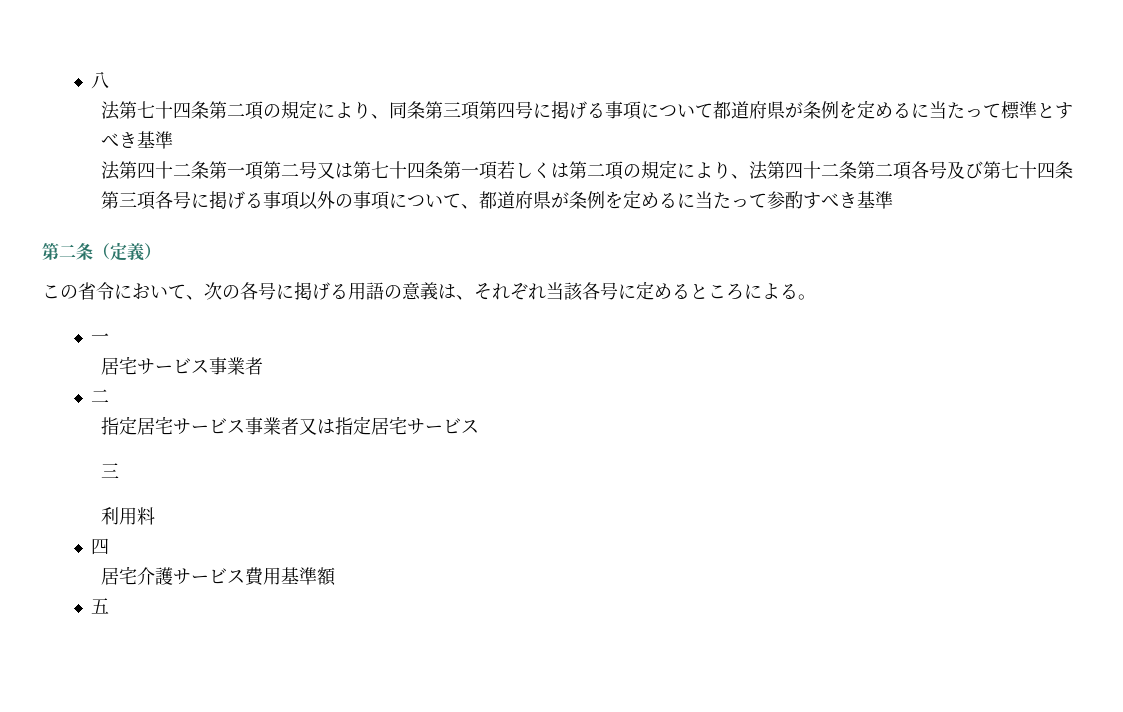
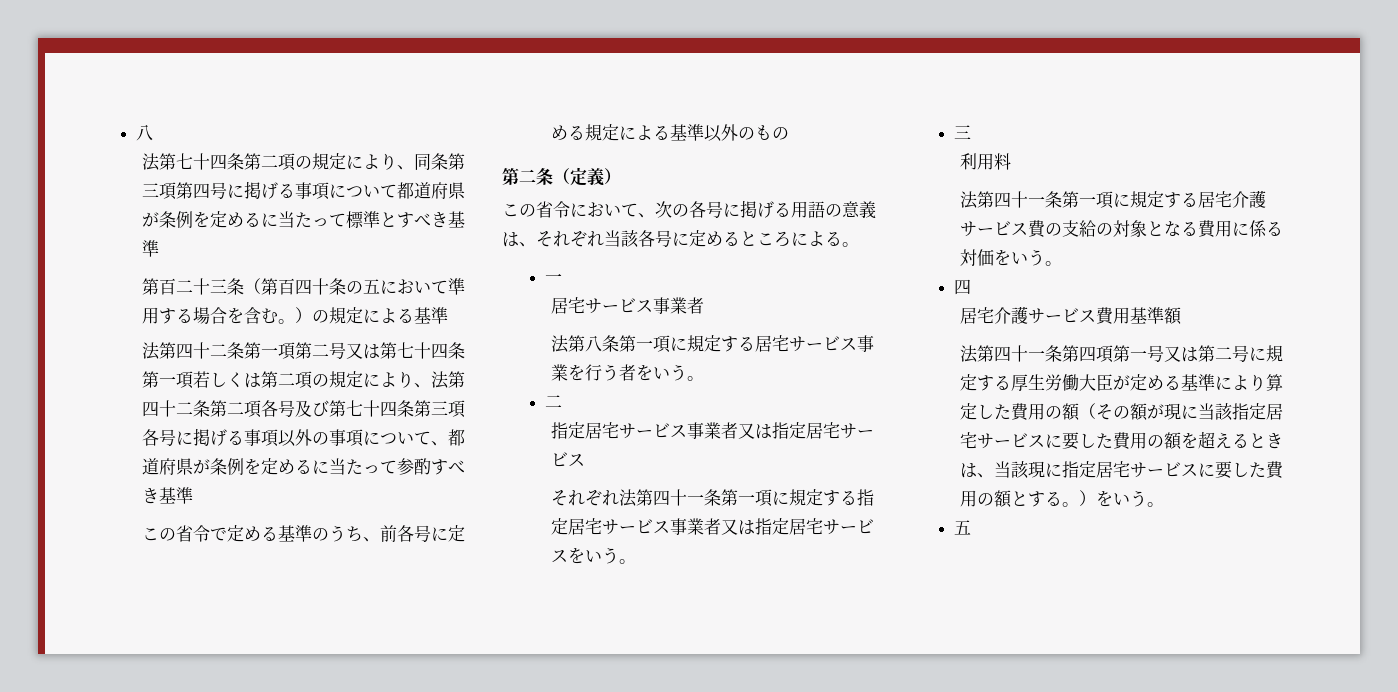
(174, 140) none -> [141,278,465,295] [141,307,448,324] // 第百二十三条（第百四十条の五において準用する場合を含む。）の規定による基準
(894, 200) none -> [141,525,465,542] [550,124,789,142] // この省令で定める基準のうち、前各号に定める規定による基準以外のもの
(264, 366) none -> [550,335,874,353] [550,364,704,381] // 法第八条第一項に規定する居宅サービス事業を行う者をいう。
[101,463,120,478] [101,507,156,525] 三 // 利用料 -> [550,489,874,507] [550,518,874,535] [550,547,636,564] [953,125,971,139] [959,153,1011,170] [959,190,1266,209] [959,220,1283,238] [959,249,1062,266] それぞれ法第四十一条第一項に規定する指定居宅サービス事業者又は指定居宅サービスをいう。 // 三 // 利用料 // 法第四十一条第一項に規定する居宅介護サービス費の支給の対象となる費用に係る対価をいう。
(337, 576) none -> [959,345,1283,363] [959,374,1283,391] [959,403,1283,421] [959,431,1283,450] [959,461,1284,479] [959,490,1164,508] // 法第四十一条第四項第一号又は第二号に規定する厚生労働大臣が定める基準により算定した費用の額（その額が現に当該指定居宅サービスに要した費用の額を超えるときは、当該現に指定居宅サービスに要した費用の額とする。）をいう。

